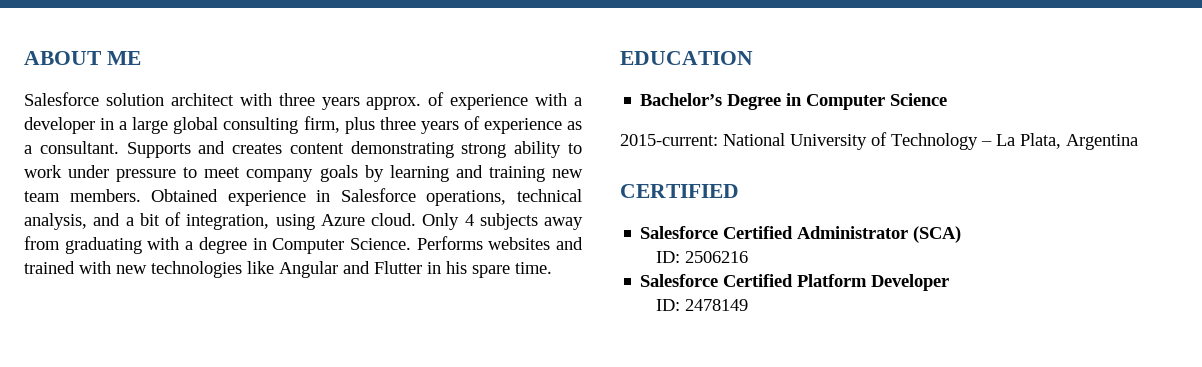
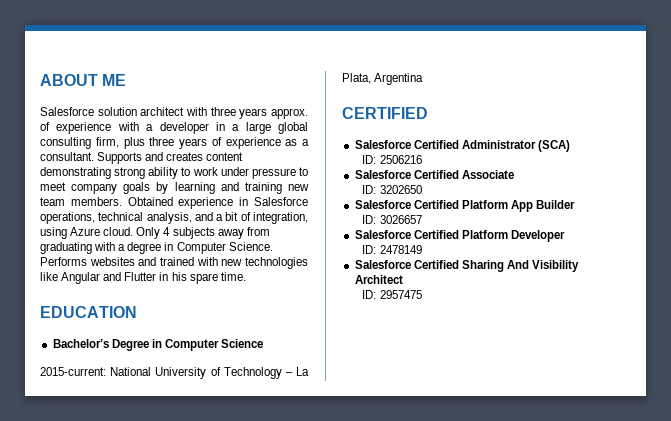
(748, 257) none -> [354,170,514,179] [362,185,422,194] [354,200,576,212] [362,215,422,224] // Salesforce Certified Associate // ID: 3202650 // Salesforce Certified Platform App Builder // ID: 3026657
(748, 305) none -> [354,260,580,272] [354,275,403,284] [362,290,422,299] // Salesforce Certified Sharing And Visibility Architect // ID: 2957475

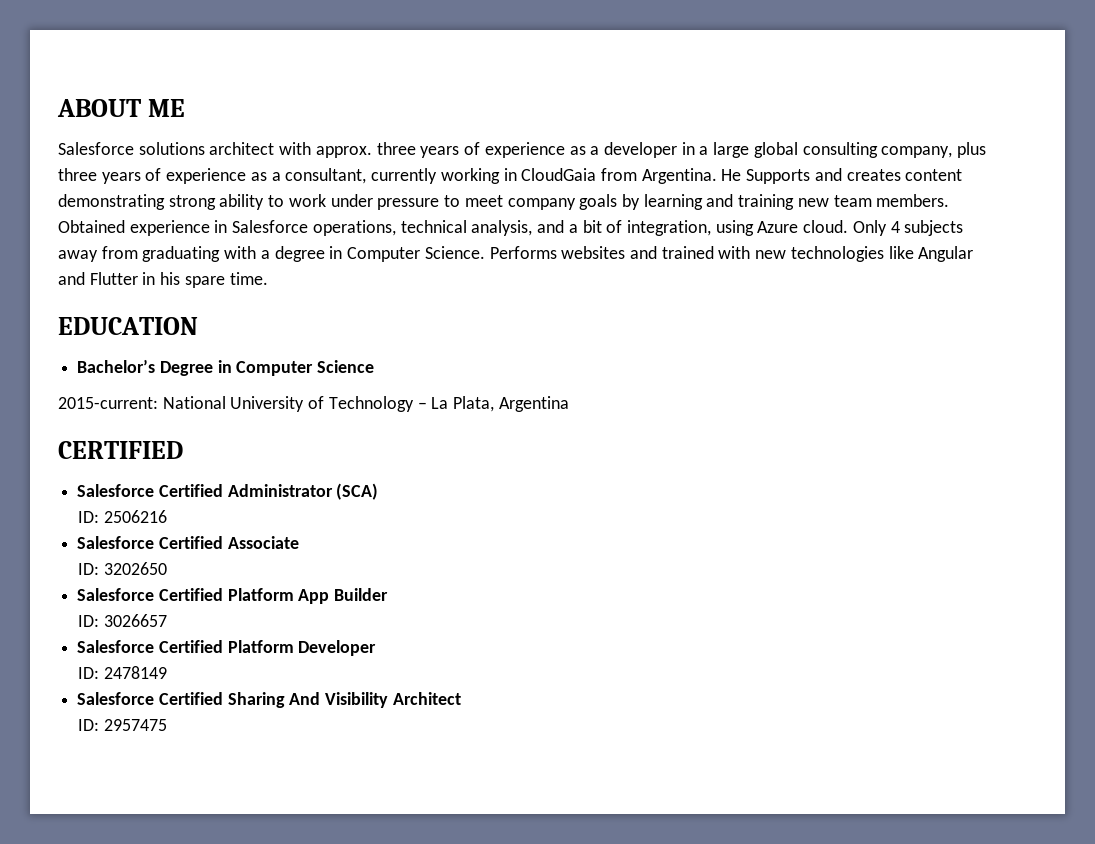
[97,107,137,116] solution -> [138,142,205,155] solutions
[210,107,308,119] [40,122,139,134] three years approx. of experience with -> [315,142,586,158] approx. three years of experience as
[95,137,119,148] firm, -> [881,146,953,158] company,
[40,152,94,161] consultant. -> [285,168,742,184] consultant, currently working in CloudGaia from Argentina. He

